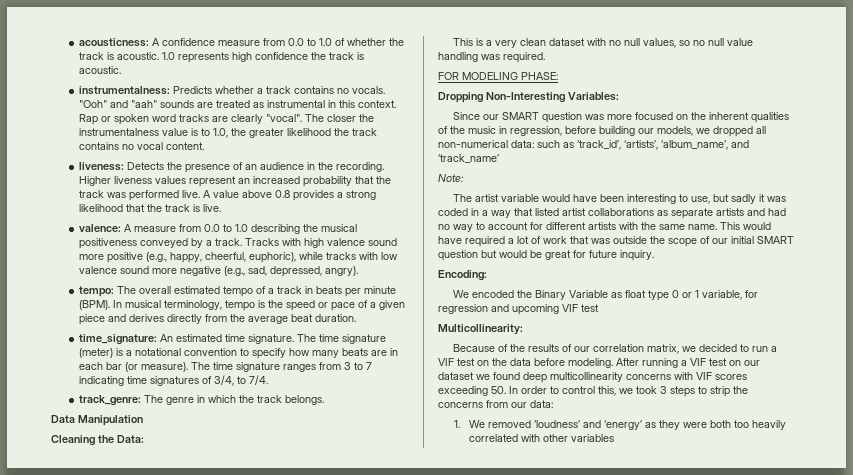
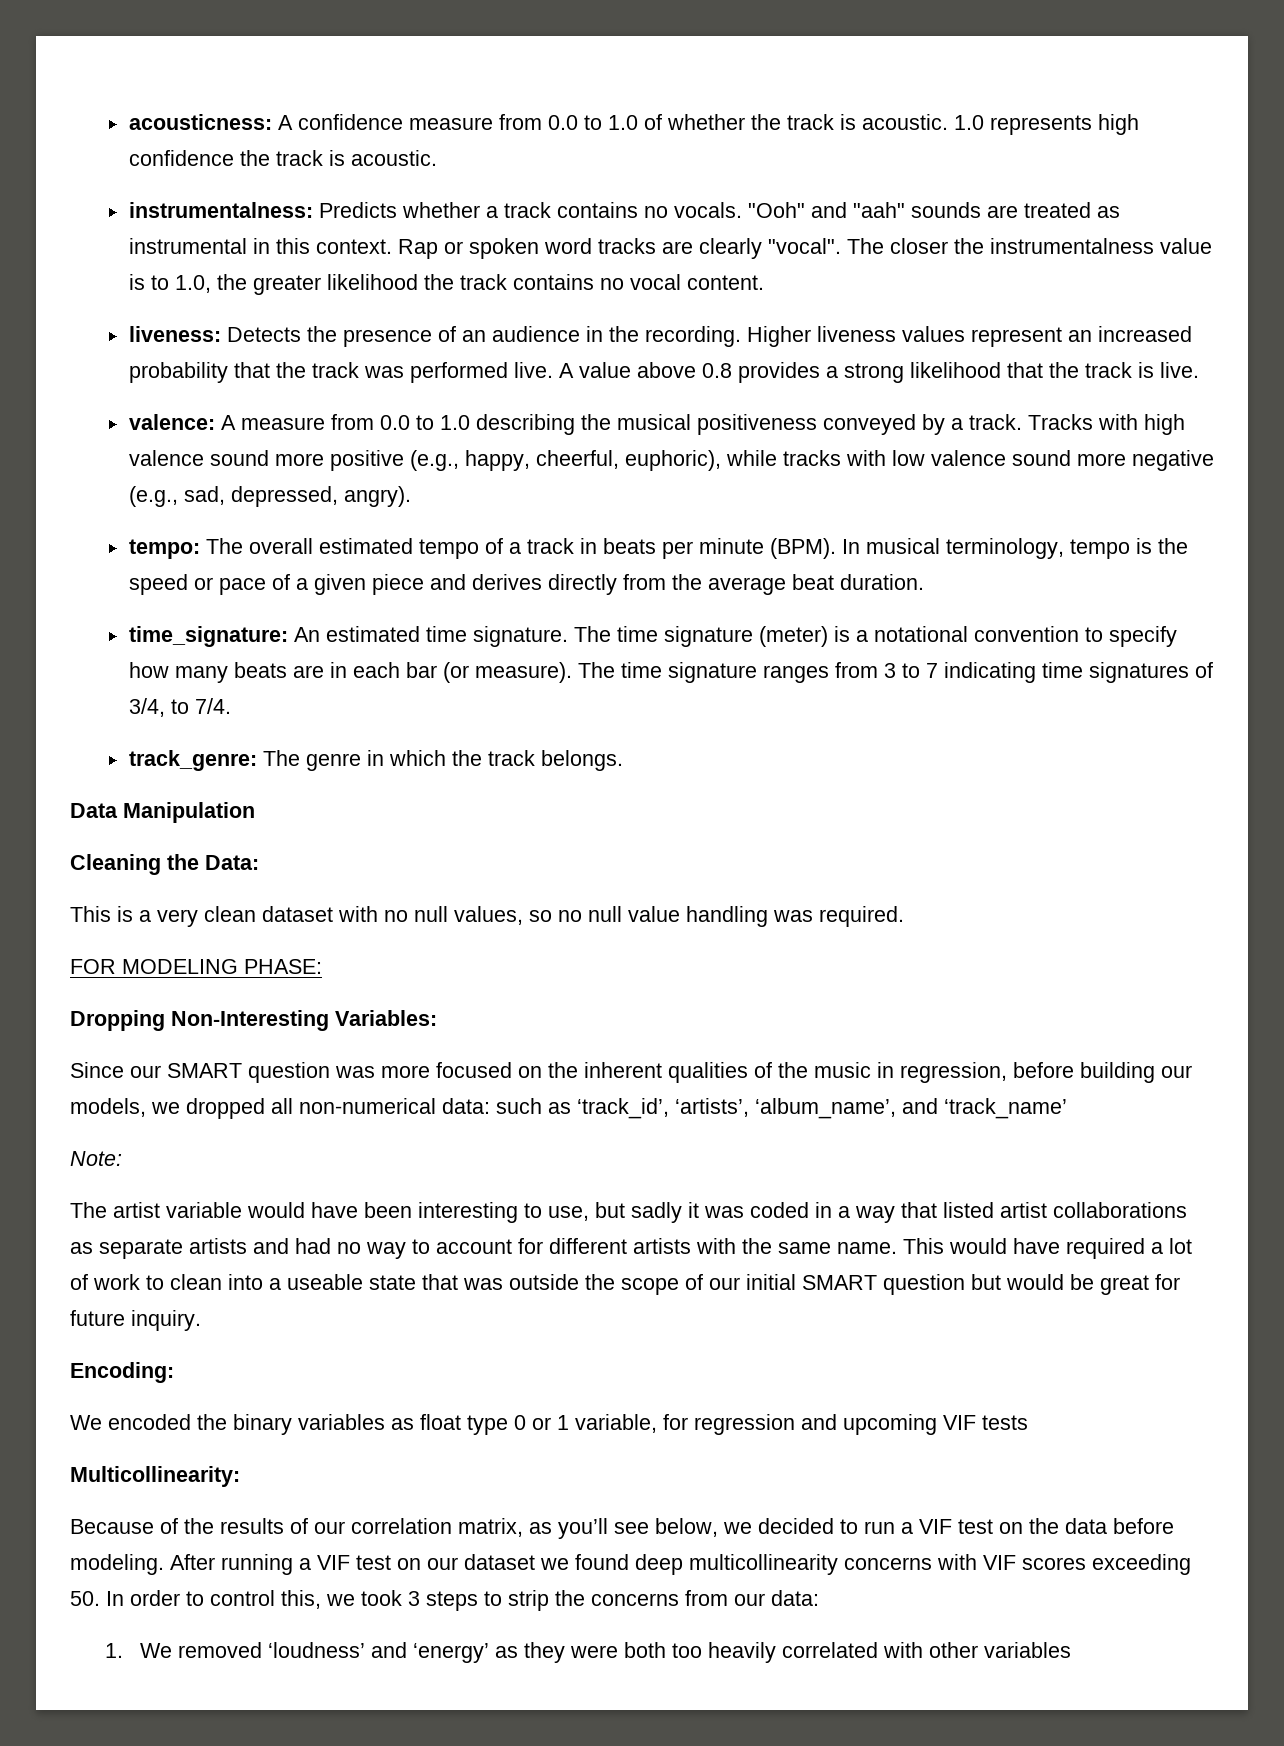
(567, 240) none -> [146,1274,416,1290] to clean into a useable state
[535,290,609,300] Binary Variable -> [233,1414,385,1435] binary variables
[581,304,599,312] test -> [982,1415,1028,1430] tests
(680, 349) none -> [529,1518,718,1539] as you’ll see below,

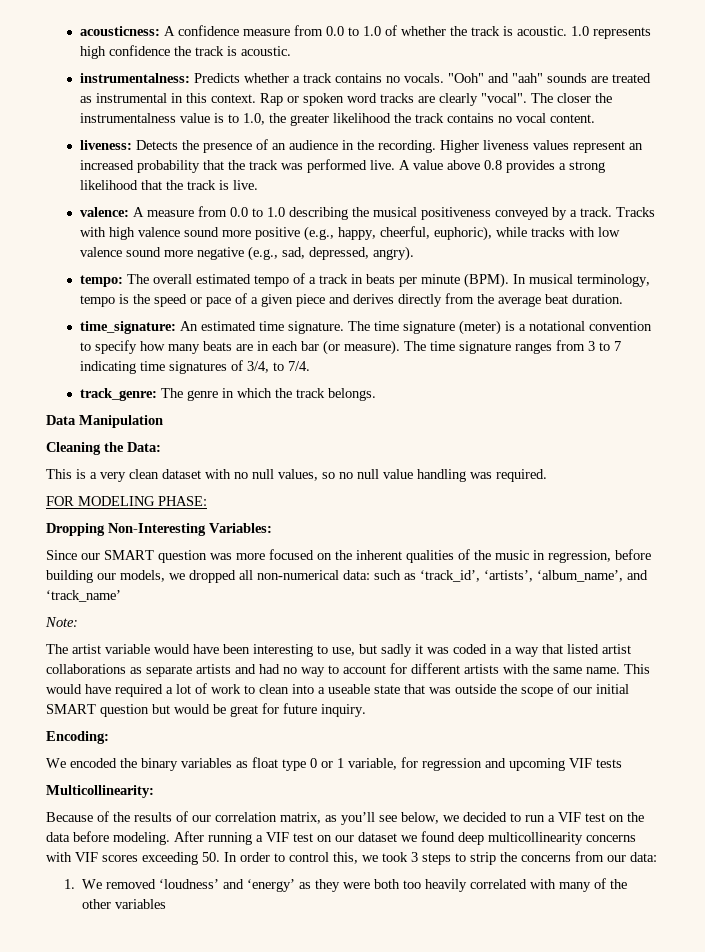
(923, 1650) none -> [559,878,628,892] many of the

